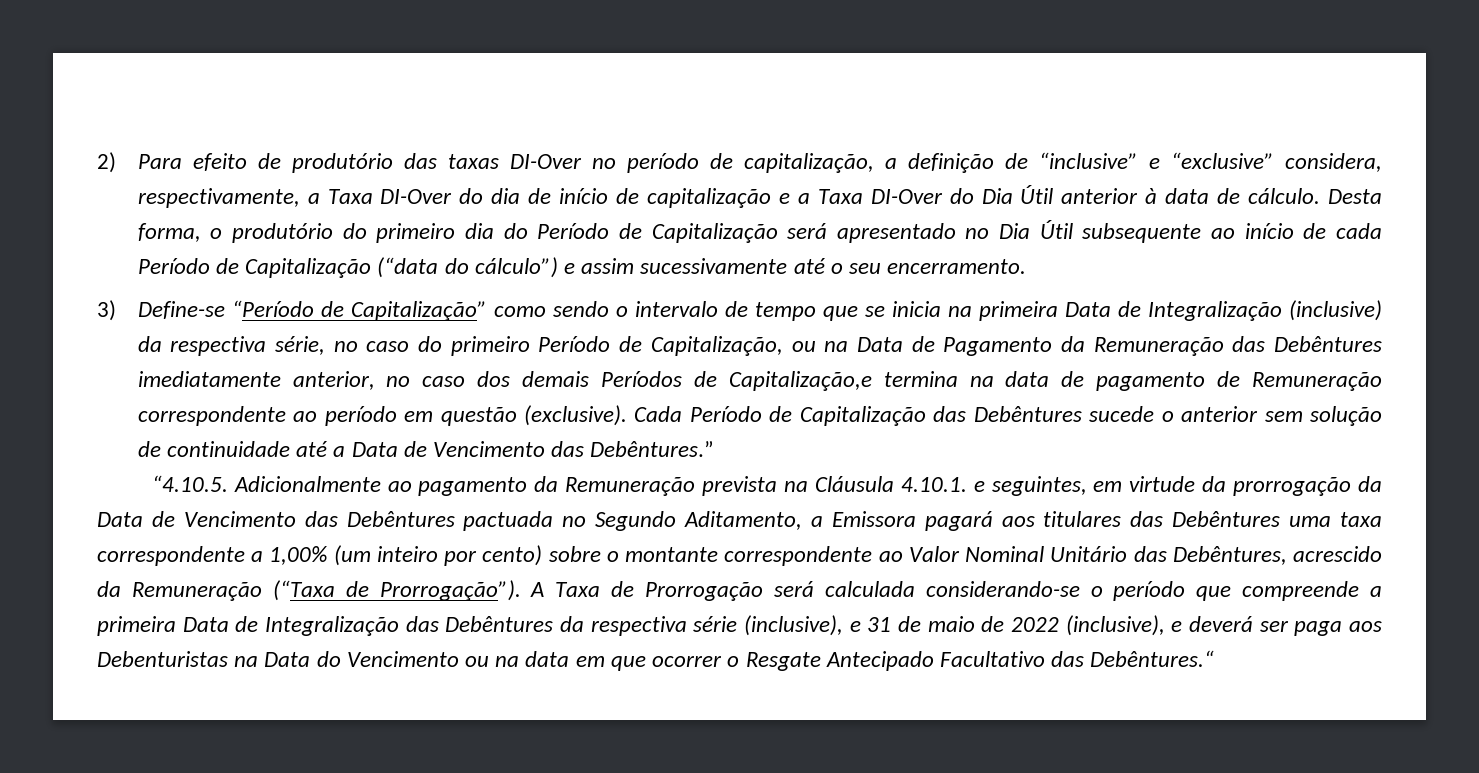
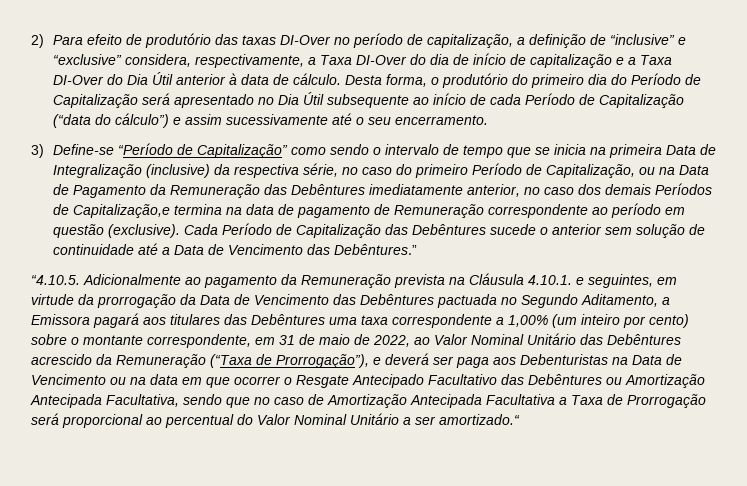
[724,546,873,566] correspondente -> [147,334,410,348] correspondente, em 31 de maio de 2022,
[1172,546,1287,565] Debêntures, -> [607,334,681,345] Debêntures
[379,580,1382,601] [97,615,1165,636] Prorrogação”). A Taxa de Prorrogação será calculada considerando-se o período que compreende a primeira Data de Integralização das Debêntures da respectiva série (inclusive), e 31 de maio de 2022 (inclusive), -> [276,354,369,368] Prorrogação”),
[316,651,341,667] do -> [666,354,682,365] de
[1090,650,1215,667] Debêntures.“ -> [528,374,705,388] [30,394,706,408] [31,413,520,428] Debêntures ou Amortização Antecipada Facultativa, sendo que no caso de Amortização Antecipada Facultativa a Taxa de Prorrogação será proporcional ao percentual do Valor Nominal Unitário a ser amortizado.“

